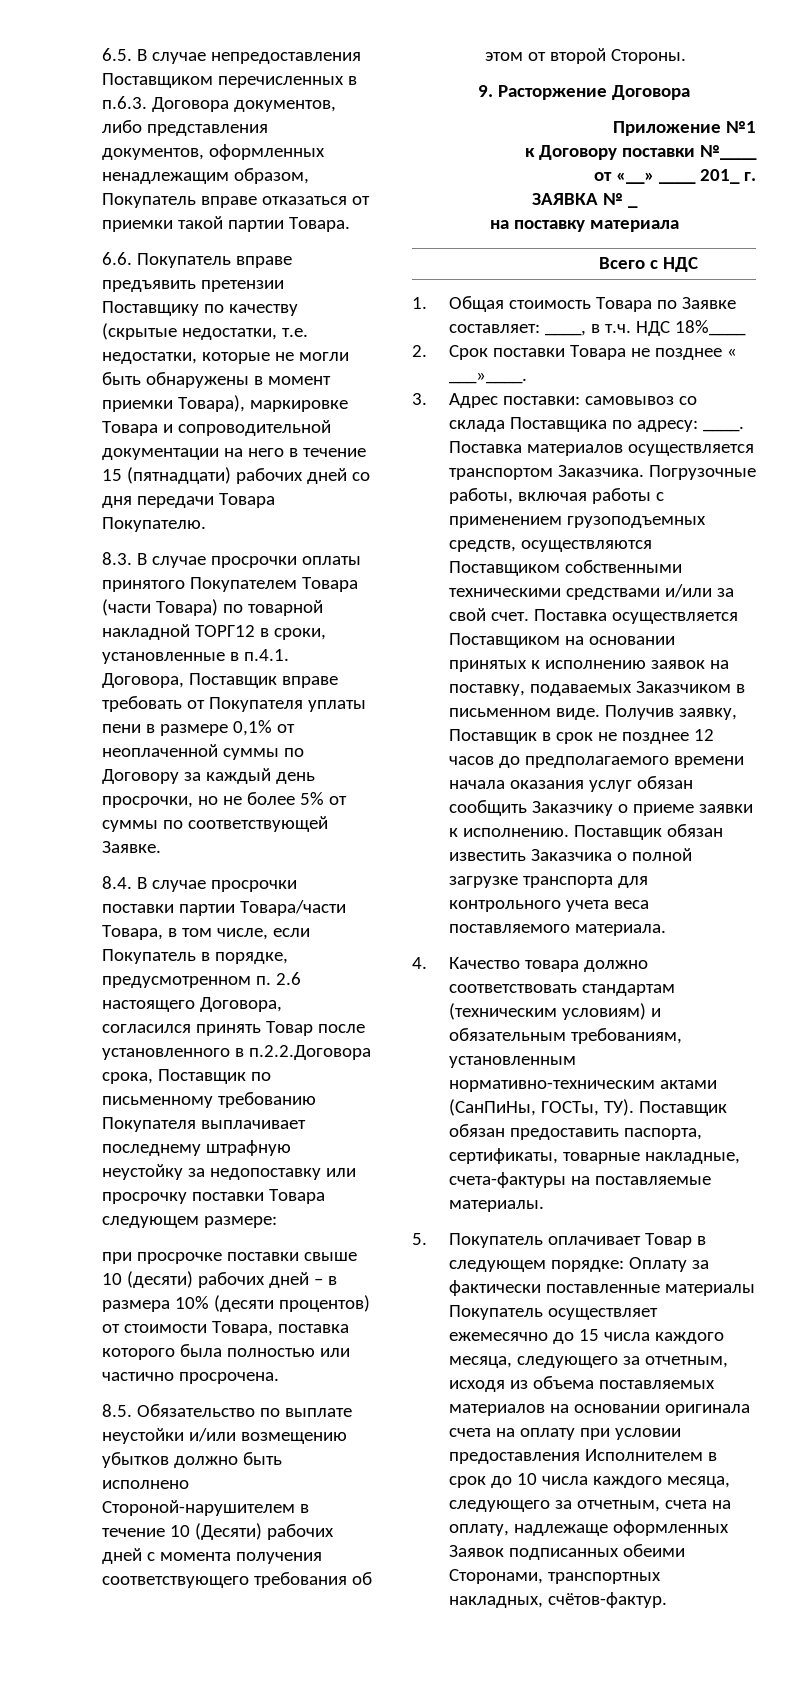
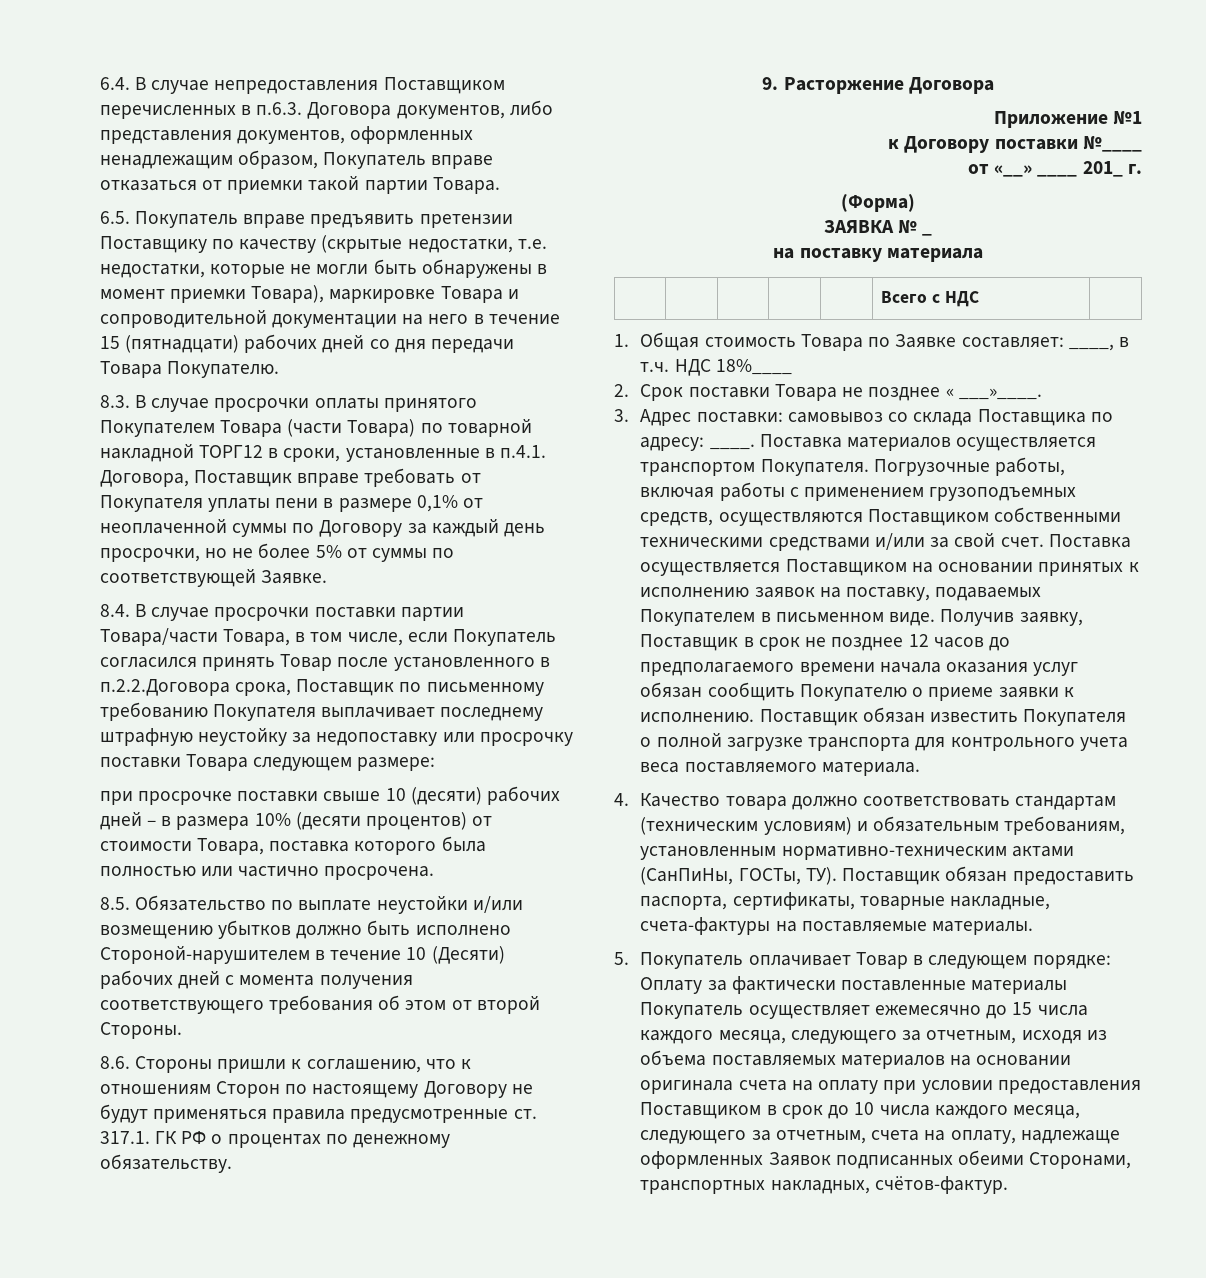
[102,48,133,61] 6.5. -> [99,77,130,90] 6.4.
[102,252,133,265] 6.6. -> [99,211,130,224] 6.5.
[201,952,289,964] [102,972,302,988] [102,997,283,1012] в порядке, предусмотренном п. 2.6 настоящего Договора, -> (557, 637) none
(687, 56) none -> [99,1056,472,1073] [99,1081,533,1098] [99,1104,537,1123] [99,1131,451,1148] [99,1154,232,1173] // 8.6. Стороны пришли к соглашению, что к отношениям Сторон по настоящему Договору не будут применяться правила предусмотренные ст. 317.1. ГК РФ о процентах по денежному обязательству.
(756, 176) none -> [841,194,915,212] // (Форма)
[557,465,644,477] Заказчика. -> [760,459,869,476] Покупателя.
[635,681,731,693] Заказчиком -> [640,609,756,626] Покупателем
[531,801,613,816] Заказчику -> [799,684,907,701] Покупателю
[530,849,612,861] Заказчика -> [1023,709,1127,726] Покупателя
[584,1449,703,1461] Исполнителем -> [640,1102,762,1119] Поставщиком

